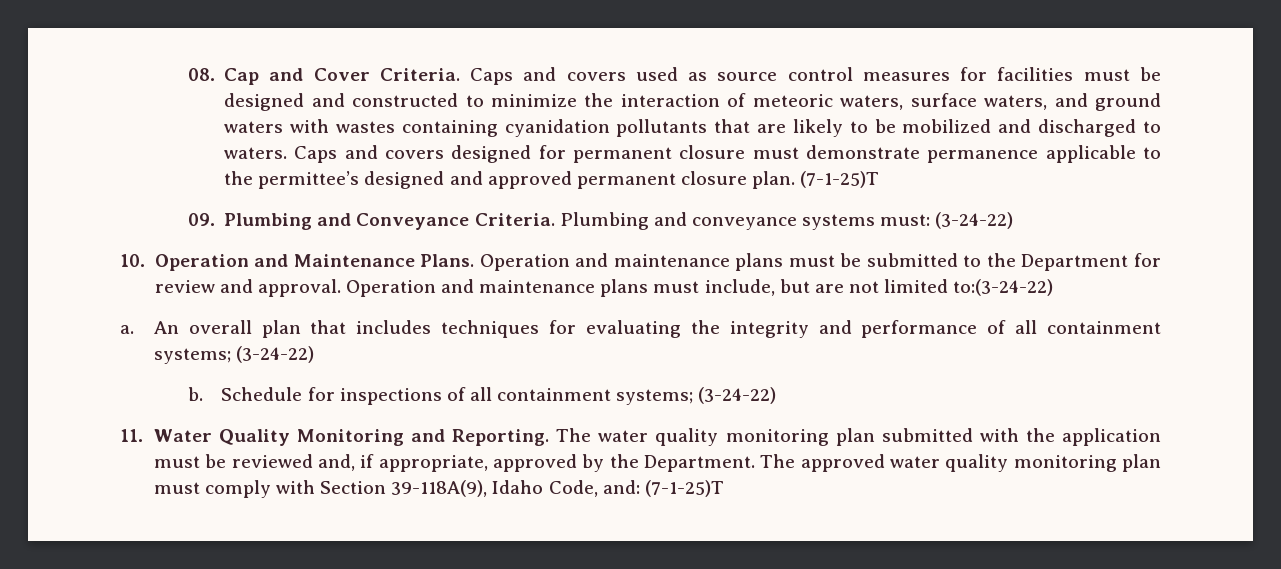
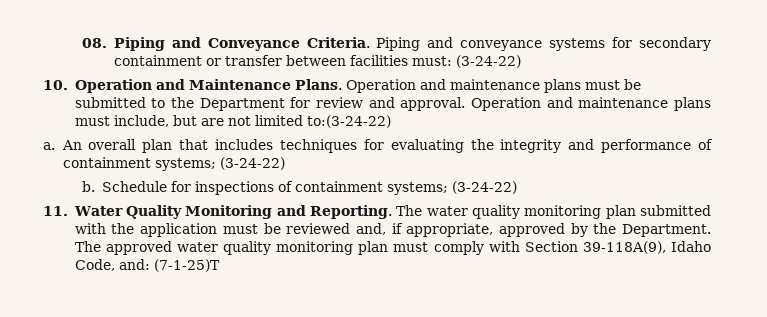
[224,67,1161,85] [224,93,1161,111] [224,119,1162,137] [224,145,1162,163] [224,171,880,189] [187,213,313,230] Cap and Cover Criteria. Caps and covers used as source control measures for facilities must be designed and constructed to minimize the interaction of meteoric waters, surface waters, and ground waters with wastes containing cyanidation pollutants that are likely to be mobilized and discharged to waters. Caps and covers designed for permanent closure must demonstrate permanence applicable to the permittee’s designed and approved permanent closure plan. (7-1-25)T // 09. Plumbing -> [113,37,165,51] Piping
[559,212,649,230] Plumbing -> [376,37,421,51] Piping
(876, 222) none -> [612,37,712,51] [113,55,408,66] for secondary containment or transfer between facilities
[1015,320,1038,334] all -> (713, 144) none
[469,387,492,401] all -> (293, 186) none

